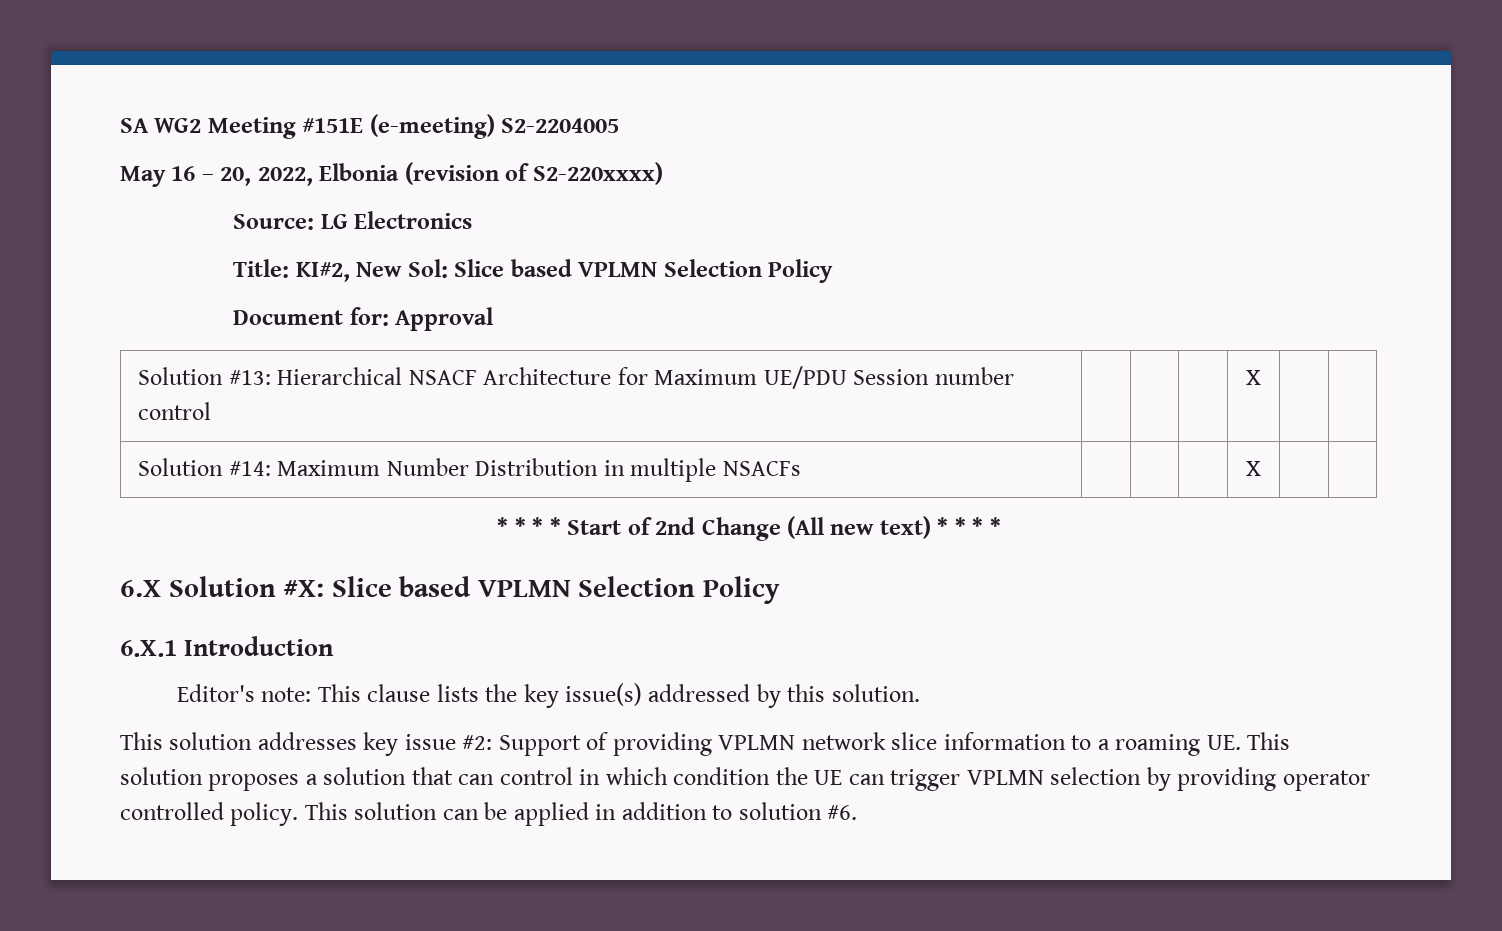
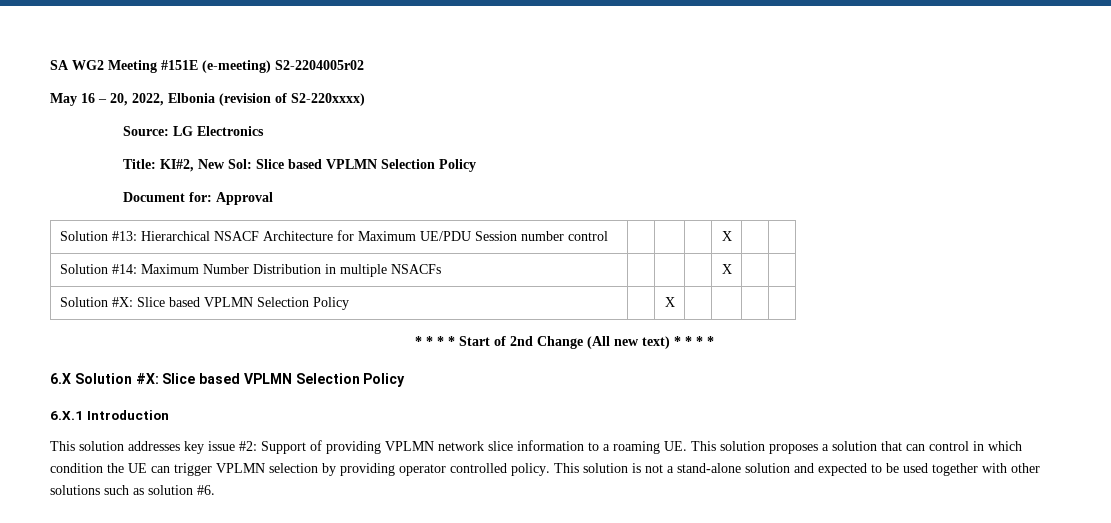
[501,118,620,133] S2-2204005 -> [275,60,364,70] S2-2204005r02
(1261, 468) none -> [59,297,349,310] [664,297,675,307] // Solution #X: Slice based VPLMN Selection Policy | | X | | | |
[176,683,920,708] // Editor's note: This clause lists the key issue(s) addressed by this solution. -> (169, 415) none
[442,802,733,826] can be applied in addition to -> [632,463,1040,476] [50,485,144,495] is not a stand-alone solution and expected to be used together with other solutions such as

